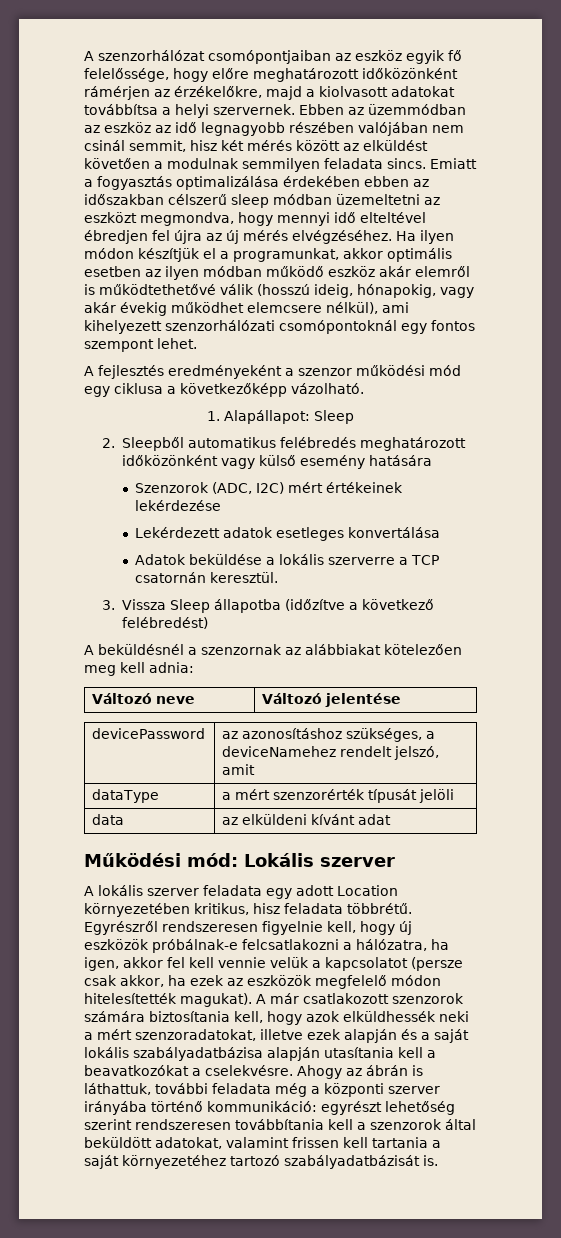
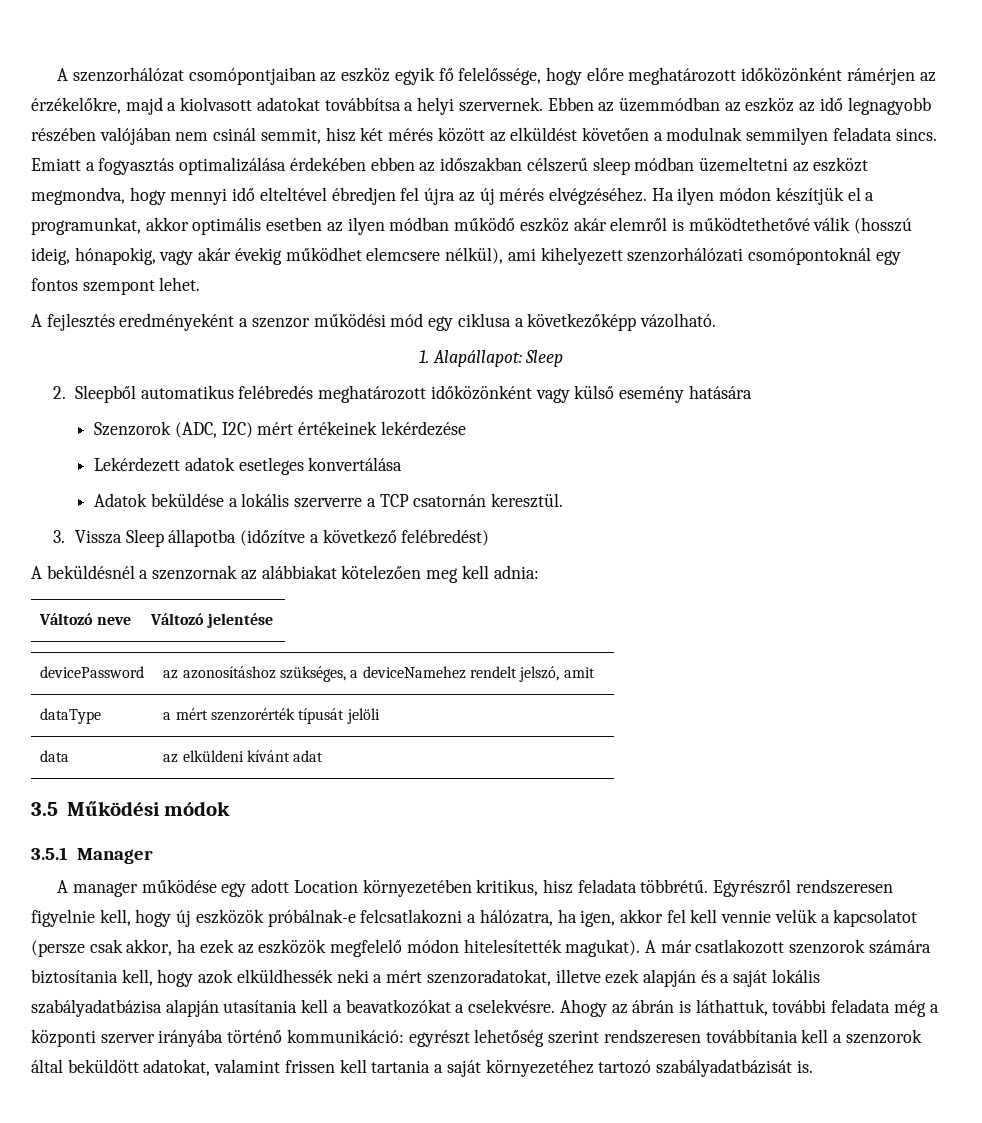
[84,853,395,867] [84,885,262,896] Működési mód: Lokális szerver // A lokális szerver feladata -> [31,801,231,816] [31,847,153,864] [57,879,217,897] 3.5 Működési módok // 3.5.1 Manager // A manager működése

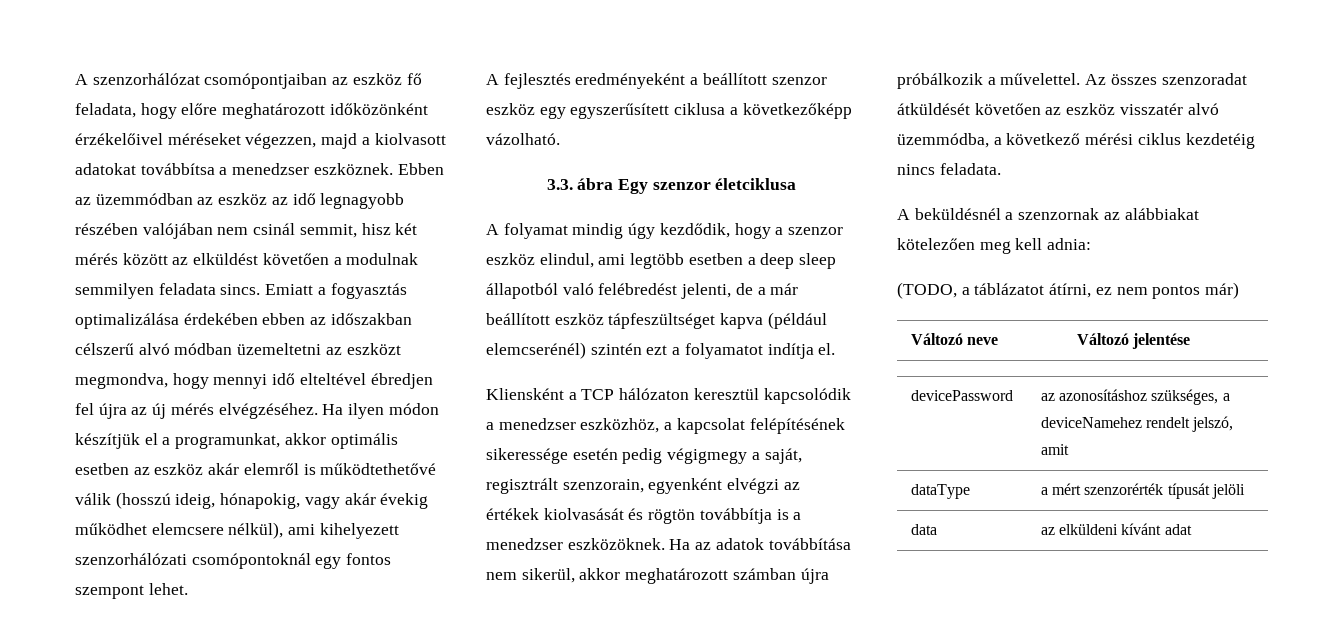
[394,67,542,85] egyik fő felelőssége, -> [406,73,422,85] [75,103,136,118] fő feladata,
[846,68,936,85] [31,97,121,114] rámérjen az érzékelőkre, -> [75,133,317,149] érzékelőivel méréseket végezzen,
[417,97,543,115] helyi szervernek. -> [232,163,393,175] menedzser eszköznek.
[592,157,630,175] sleep -> [138,343,170,355] alvó
[347,217,516,235] ilyen módban működő -> (150, 471) none
[251,313,454,331] szenzor működési mód egy -> [702,73,827,85] [486,103,670,119] beállított szenzor eszköz egy egyszerűsített
[418,350,564,367] [52,385,752,403] [94,421,466,438] [94,457,403,475] [94,493,564,508] [52,529,490,547] 1. Alapállapot: Sleep // 2. Sleepből automatikus felébredés meghatározott időközönként vagy külső esemény hatására // Szenzorok (ADC, I2C) mért értékeinek lekérdezése // Lekérdezett adatok esetleges konvertálása // Adatok beküldése a lokális szerverre a TCP csatornán keresztül. // 3. Vissza Sleep állapotba (időzítve a következő felébredést) -> [546,178,797,194] [486,223,844,239] [486,253,837,269] [486,283,799,299] [486,312,827,329] [486,342,836,359] [486,388,851,404] [486,418,845,434] [486,448,802,464] [486,478,800,494] [486,508,802,524] [486,538,851,550] [486,568,829,584] [897,73,1247,89] [897,103,1219,115] [897,133,1255,149] [897,163,1001,175] 3.3. ábra Egy szenzor életciklusa // A folyamat mindig úgy kezdődik, hogy a szenzor eszköz elindul, ami legtöbb esetben a deep sleep állapotból való felébredést jelenti, de a már beállított eszköz tápfeszültséget kapva (például elemcserénél) szintén ezt a folyamatot indítja el. // Kliensként a TCP hálózaton keresztül kapcsolódik a menedzser eszközhöz, a kapcsolat felépítésének sikeressége esetén pedig végigmegy a saját, regisztrált szenzorain, egyenként elvégzi az értékek kiolvasását és rögtön továbbítja is a menedzser eszközöknek. Ha az adatok továbbítása nem sikerül, akkor meghatározott számban újra próbálkozik a művelettel. Az összes szenzoradat átküldését követően az eszköz visszatér alvó üzemmódba, a következő mérési ciklus kezdetéig nincs feladata.
(539, 572) none -> [897,282,1240,299] // (TODO, a táblázatot átírni, ez nem pontos már)
[31,801,231,816] [31,847,153,864] [57,879,893,897] [31,909,918,927] [31,939,931,957] [31,969,820,987] [31,999,939,1017] [31,1029,922,1047] [31,1059,813,1077] // 3.5 Működési módok // 3.5.1 Manager // A manager működése egy adott Location környezetében kritikus, hisz feladata többrétű. Egyrészről rendszeresen figyelnie kell, hogy új eszközök próbálnak-e felcsatlakozni a hálózatra, ha igen, akkor fel kell vennie velük a kapcsolatot (persze csak akkor, ha ezek az eszközök megfelelő módon hitelesítették magukat). A már csatlakozott szenzorok számára biztosítania kell, hogy azok elküldhessék neki a mért szenzoradatokat, illetve ezek alapján és a saját lokális szabályadatbázisa alapján utasítania kell a beavatkozókat a cselekvésre. Ahogy az ábrán is láthattuk, további feladata még a központi szerver irányába történő kommunikáció: egyrészt lehetőség szerint rendszeresen továbbítania kell a szenzorok által beküldött adatokat, valamint frissen kell tartania a saját környezetéhez tartozó szabályadatbázisát is. -> (1192, 529) none

